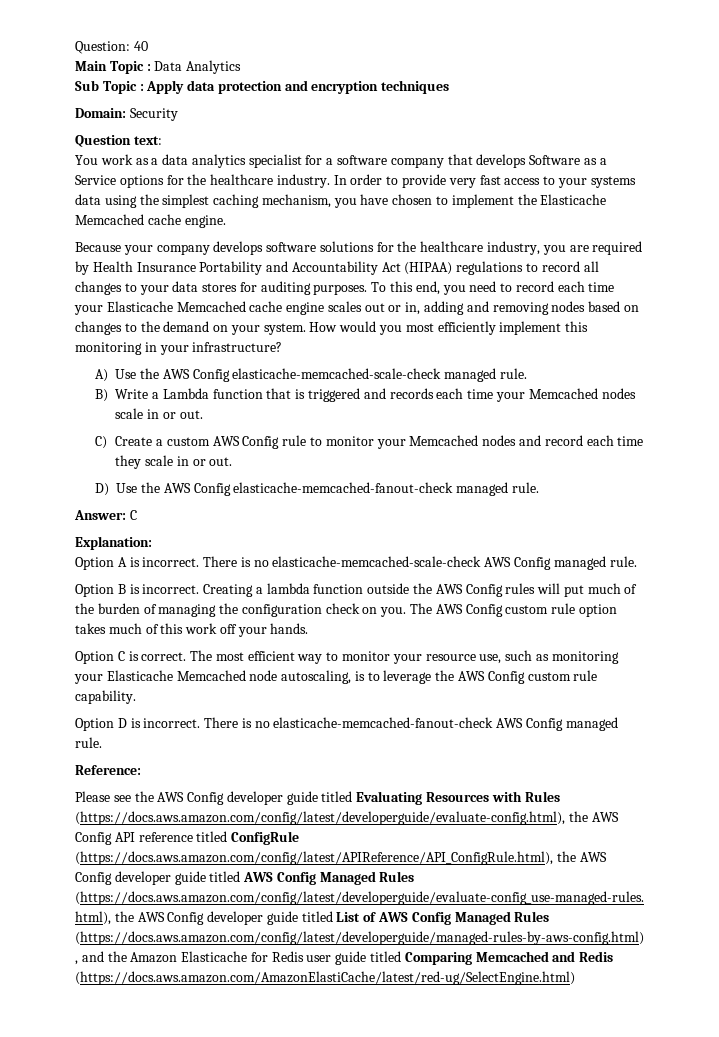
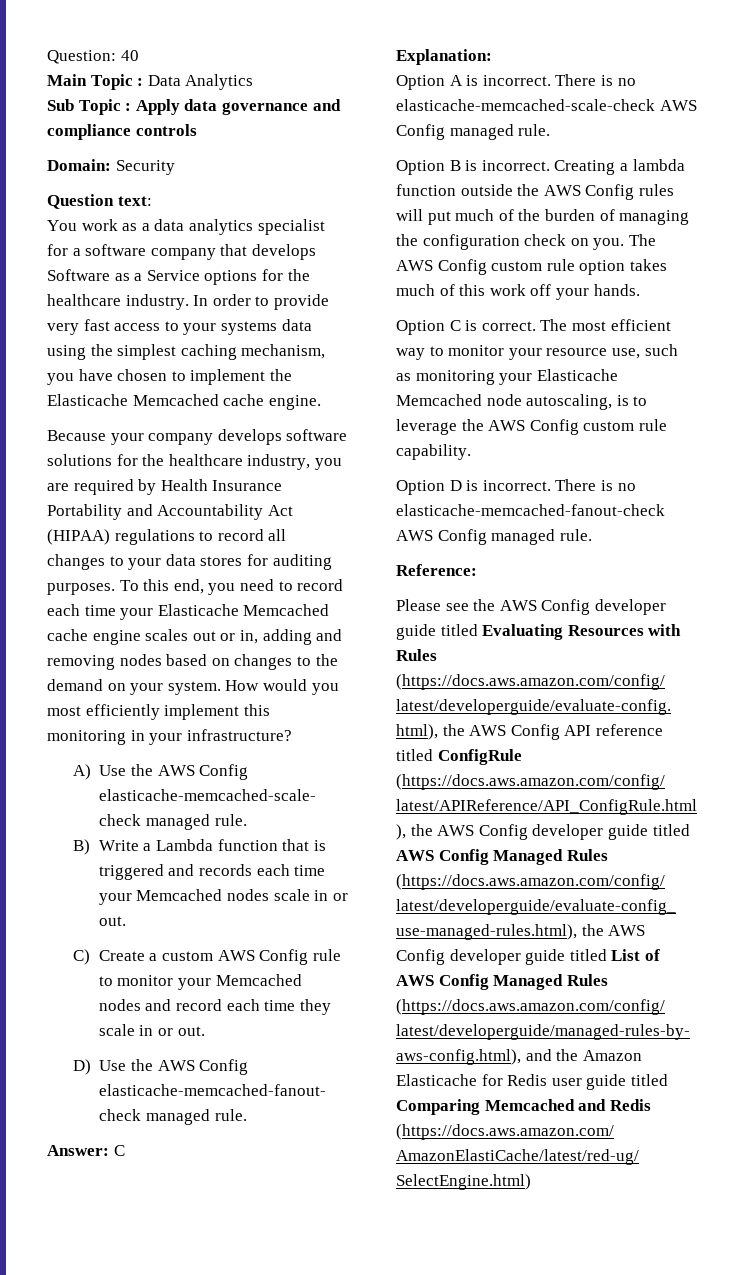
[217,80,450,94] protection and encryption techniques -> [221,99,341,115] [47,124,197,140] governance and compliance controls

